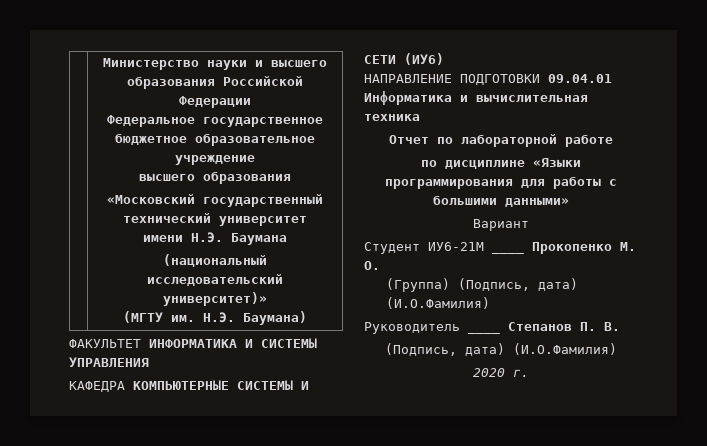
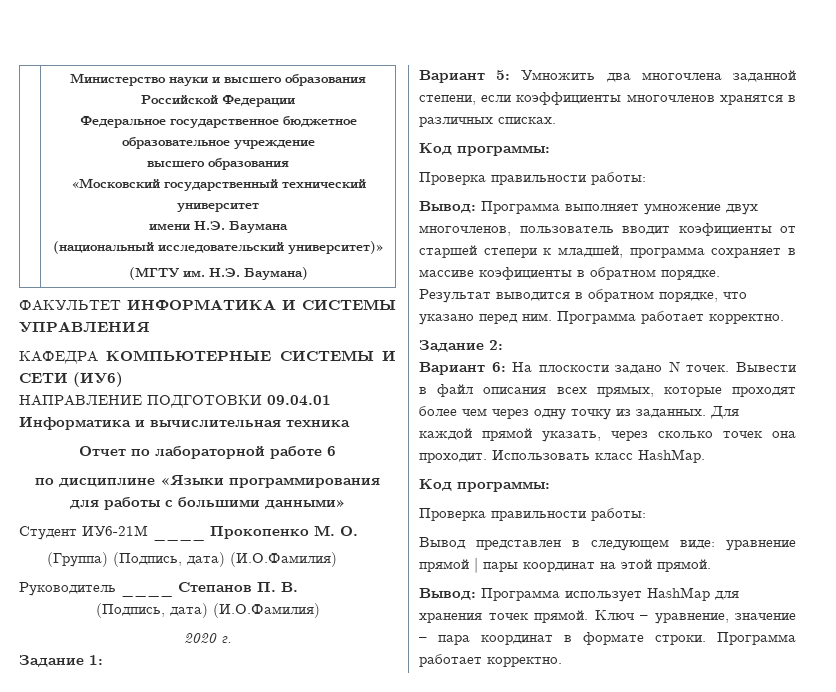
(613, 140) none -> [327,446,336,456] 6
[473,219,529,231] // Вариант -> (346, 504) none
(529, 373) none -> [19,655,103,667] [419,70,796,83] [419,92,796,105] [419,117,556,127] [419,143,550,156] [419,172,646,185] [419,201,758,215] [419,223,796,236] [419,245,796,258] [419,267,720,280] [419,289,747,303] [419,311,784,325] [419,340,503,352] [419,361,796,375] [419,384,796,397] [419,406,739,420] [419,428,796,442] [419,449,705,463] [419,479,550,492] [419,508,646,521] [419,537,796,551] [419,557,711,573] [419,587,739,602] [419,610,796,624] [419,632,796,645] [419,654,562,667] // Задание 1: // Вариант 5: Умножить два многочлена заданной степени, если коэффициенты многочленов хранятся в различных списках. // Код программы: // Проверка правильности работы: // Вывод: Программа выполняет умножение двух многочленов, пользователь вводит коэфициенты от старшей степери к младшей, программа сохраняет в массиве коэфициенты в обратном порядке. Результат выводится в обратном порядке, что указано перед ним. Программа работает корректно. // Задание 2: // Вариант 6: На плоскости задано N точек. Вывести в файл описания всех прямых, которые проходят более чем через одну точку из заданных. Для каждой прямой указать, через сколько точек она проходит. Использовать класс HashMap. // Код программы: // Проверка правильности работы: // Вывод представлен в следующем виде: уравнение прямой | пары координат на этой прямой. // Вывод: Программа использует HashMap для хранения точек прямой. Ключ – уравнение, значение – пара координат в формате строки. Программа работает корректно.

